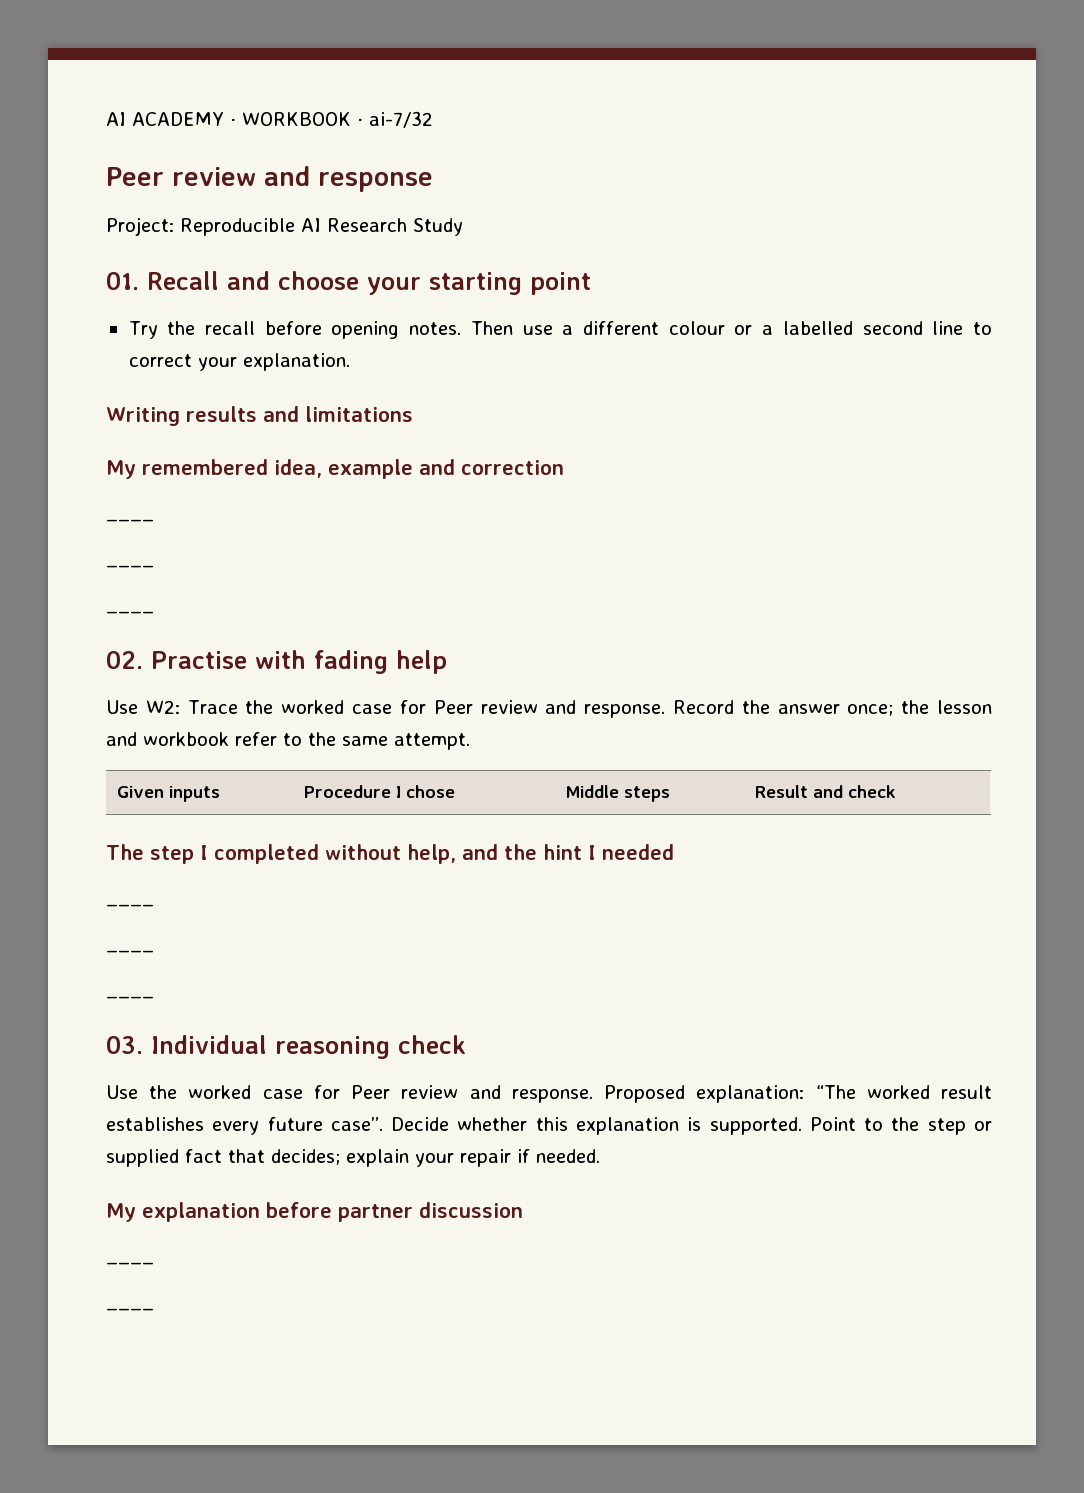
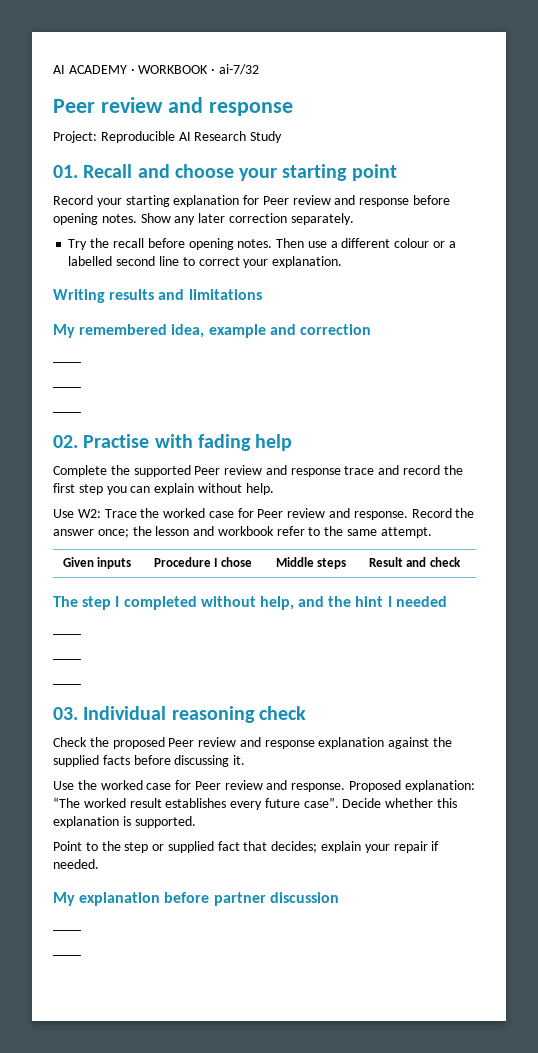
(591, 283) none -> [53,195,451,207] [53,213,354,225] // Record your starting explanation for Peer review and response before opening notes. Show any later correction separately.
(447, 662) none -> [53,465,463,477] [53,483,274,495] // Complete the supported Peer review and response trace and record the first step you can explain without help.
(466, 1044) none -> [53,737,453,749] [53,755,246,767] // Check the proposed Peer review and response explanation against the supplied facts before discussing it.
(802, 1126) none -> (196, 822) //

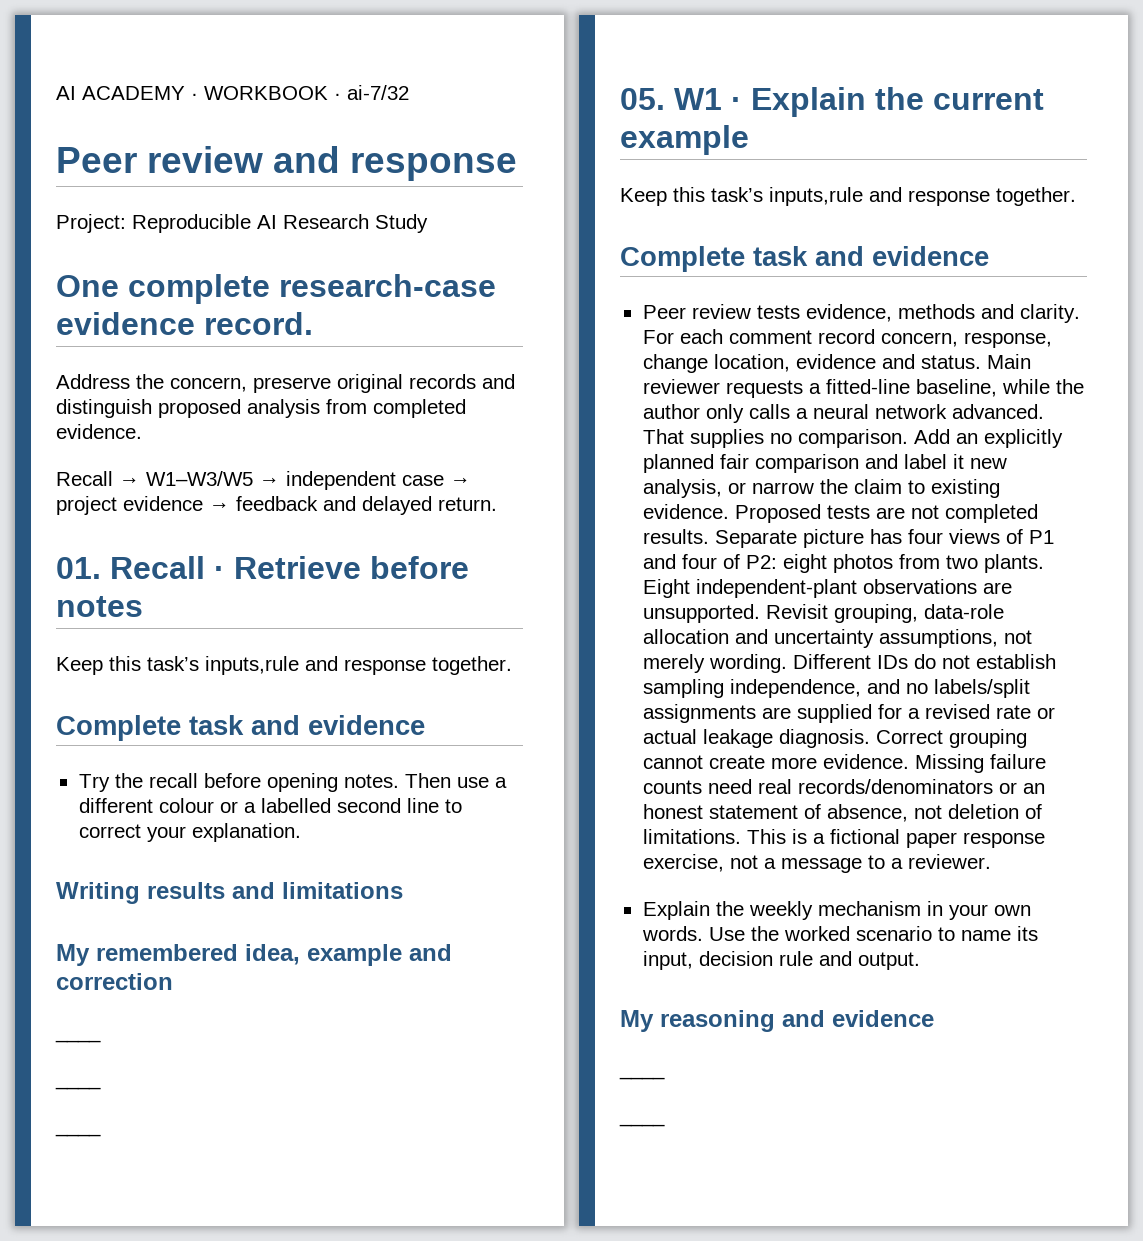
[53,164,397,181] [53,195,451,207] [53,213,354,225] 01. Recall and choose your starting point // Record your starting explanation for Peer review and response before opening notes. Show any later correction separately. -> [56,274,496,304] [56,312,313,335] [56,374,515,393] [56,399,466,418] [56,424,142,439] [56,471,471,490] [56,496,497,515] [56,556,469,579] [56,596,143,617] [56,656,512,675] [56,715,425,741] One complete research-case evidence record. // Address the concern, preserve original records and distinguish proposed analysis from completed evidence. // Recall → W1–W3/W5 → independent case → project evidence → feedback and delayed return. // 01. Recall · Retrieve before notes // Keep this task’s inputs,rule and response together. // Complete task and evidence
[53,434,293,451] [53,465,463,477] [53,483,274,495] [53,508,475,520] [53,526,432,538] [62,557,132,569] [153,557,252,567] [275,557,347,569] [368,557,461,567] [53,596,447,610] [53,633,81,635] [53,658,81,660] [53,683,81,685] [53,706,306,723] [53,737,453,749] [53,755,246,767] [53,780,475,792] [53,797,458,810] [53,816,196,828] [53,841,440,853] [53,859,99,869] [53,892,339,906] 02. Practise with fading help // Complete the supported Peer review and response trace and record the first step you can explain without help. // Use W2: Trace the worked case for Peer review and response. Record the answer once; the lesson and workbook refer to the same attempt. // Given inputs | Procedure I chose | Middle steps | Result and check // The step I completed without help, and the hint I needed // ____ // ____ // ____ // 03. Individual reasoning check // Check the proposed Peer review and response explanation against the supplied facts before discussing it. // Use the worked case for Peer review and response. Proposed explanation: “The worked result establishes every future case”. Decide whether this explanation is supported. // Point to the step or supplied fact that decides; explain your repair if needed. // My explanation before partner discussion -> [620,87,1044,117] [620,125,749,155] [620,187,1076,206] [620,246,989,272] [642,304,1080,323] [642,329,1052,348] [642,354,1031,373] [642,379,1084,398] [642,404,1044,423] [642,429,1063,448] [642,454,1007,473] [642,479,1000,498] [642,504,1038,523] [642,529,1054,548] [642,554,1044,573] [642,579,1012,598] [642,604,1004,623] [642,629,1032,648] [642,654,1056,673] [642,679,1030,698] [642,704,1055,723] [642,729,1027,748] [642,754,1046,773] [642,779,1045,794] [642,804,1042,822] [642,829,1045,848] [642,854,991,873] [642,901,1031,920] [641,926,1038,941] [642,951,920,970] [620,1010,934,1032] 05. W1 · Explain the current example // Keep this task’s inputs,rule and response together. // Complete task and evidence // Peer review tests evidence, methods and clarity. For each comment record concern, response, change location, evidence and status. Main reviewer requests a fitted-line baseline, while the author only calls a neural network advanced. That supplies no comparison. Add an explicitly planned fair comparison and label it new analysis, or narrow the claim to existing evidence. Proposed tests are not completed results. Separate picture has four views of P1 and four of P2: eight photos from two plants. Eight independent-plant observations are unsupported. Revisit grouping, data-role allocation and uncertainty assumptions, not merely wording. Different IDs do not establish sampling independence, and no labels/split assignments are supplied for a revised rate or actual leakage diagnosis. Correct grouping cannot create more evidence. Missing failure counts need real records/denominators or an honest statement of absence, not deletion of limitations. This is a fictional paper response exercise, not a message to a reviewer. // Explain the weekly mechanism in your own words. Use the worked scenario to name its input, decision rule and output. // My reasoning and evidence

